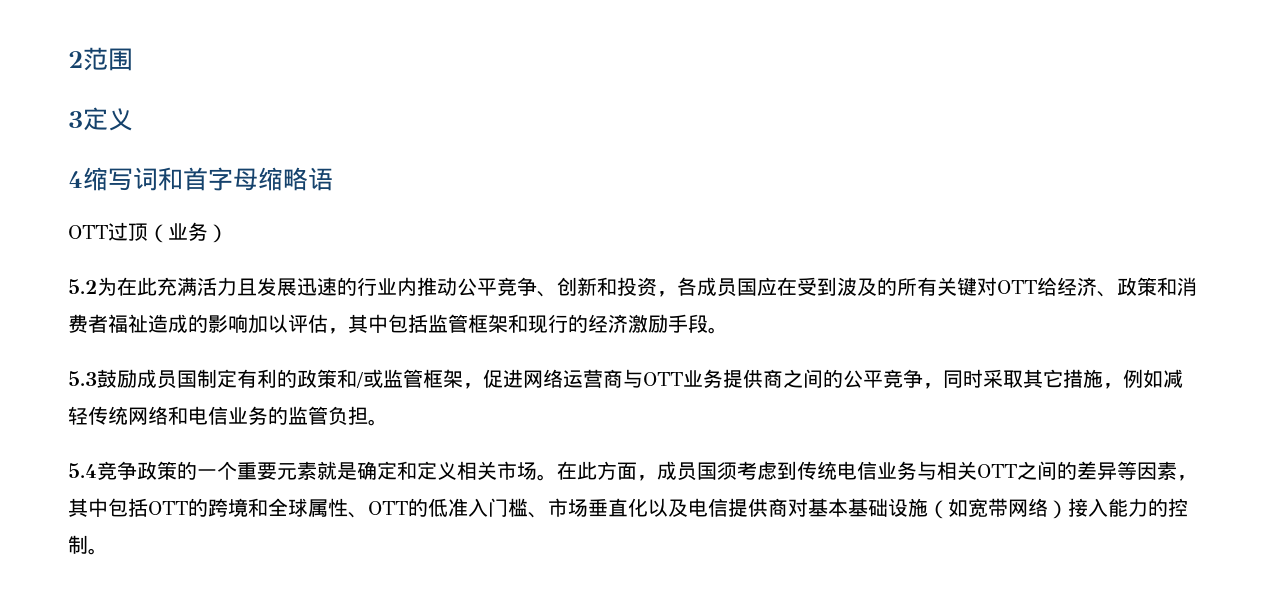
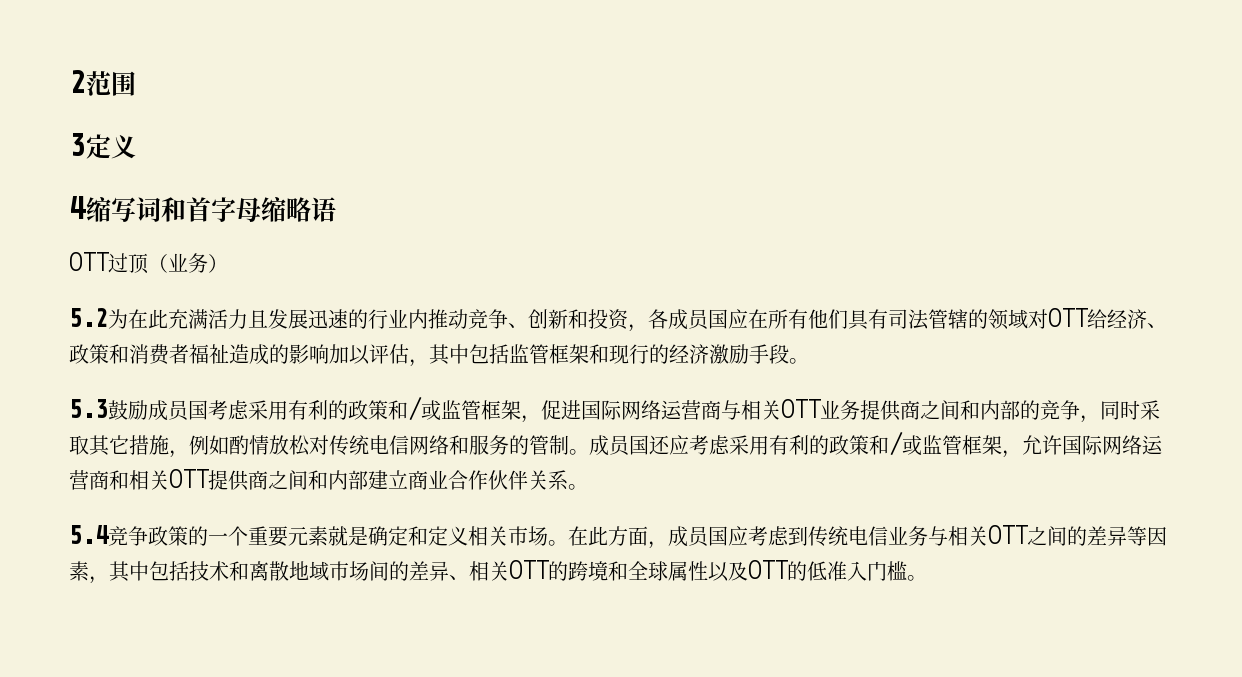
[457,278,497,296] 公平 -> (468, 319) none
[797,277,977,296] 受到波及的所有关键 -> [768,309,1028,330] 所有他们具有司法管辖的领域
[197,369,237,388] 制定 -> [208,400,288,420] 考虑采用
(523, 378) none -> [581,400,622,420] 国际
(643, 378) none -> [741,400,781,420] 相关
[823,369,883,388] 的公平 -> [960,400,1040,420] 和内部的
[1163,369,1183,388] [68,406,368,425] 减轻传统网络和电信业务的监管负担 -> [229,431,1163,458] [69,469,568,491] 酌情放松对传统电信网络和服务的管制。成员国还应考虑采用有利的政策和/或监管框架，允许国际网络运营商和相关OTT提供商之间和内部建立商业合作伙伴关系
[717,462,737,480] 须 -> [728,526,748,546] 应
(148, 507) none -> [189,561,509,581] 技术和离散地域市场间的差异、相关
[348,512,368,518] 、 -> [708,562,748,582] 以及
[528,498,1188,519] [68,535,88,554] 、市场垂直化以及电信提供商对基本基础设施（如宽带网络）接入能力的控制 -> (907, 571) none

